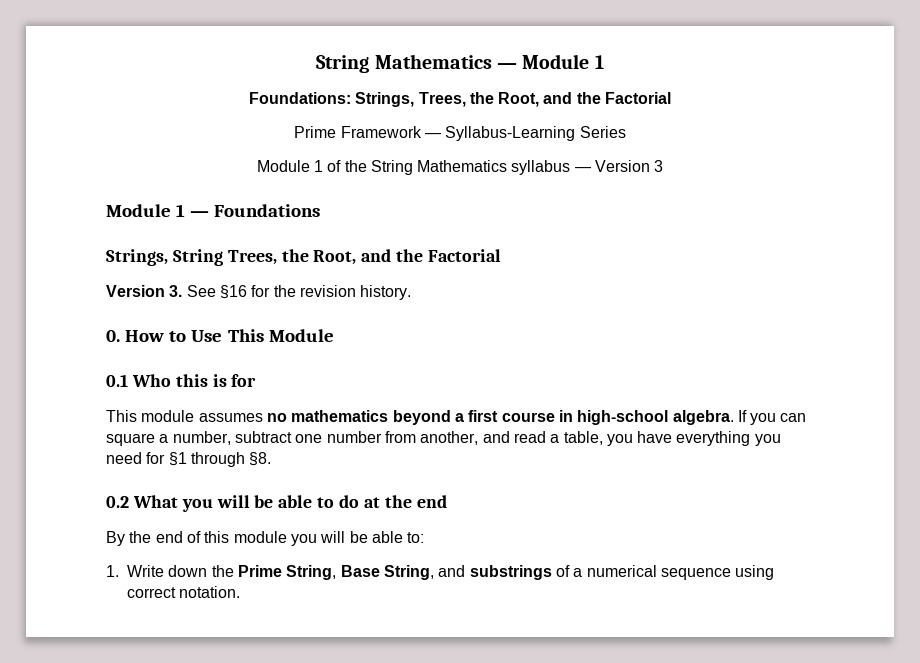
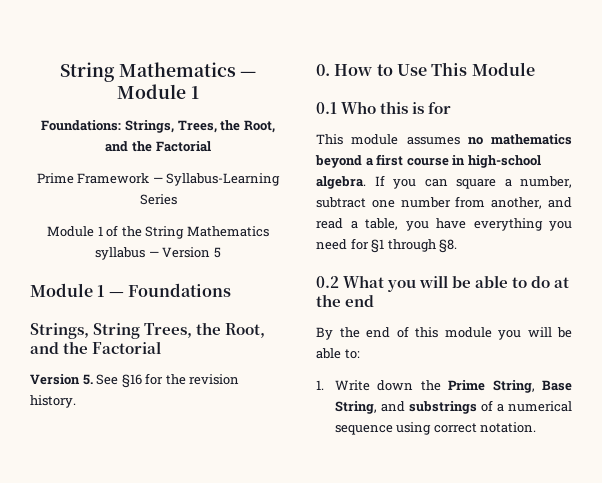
[654,160,664,172] 3 -> [213,247,221,258] 5
[169,285,183,297] 3. -> [82,374,93,385] 5.

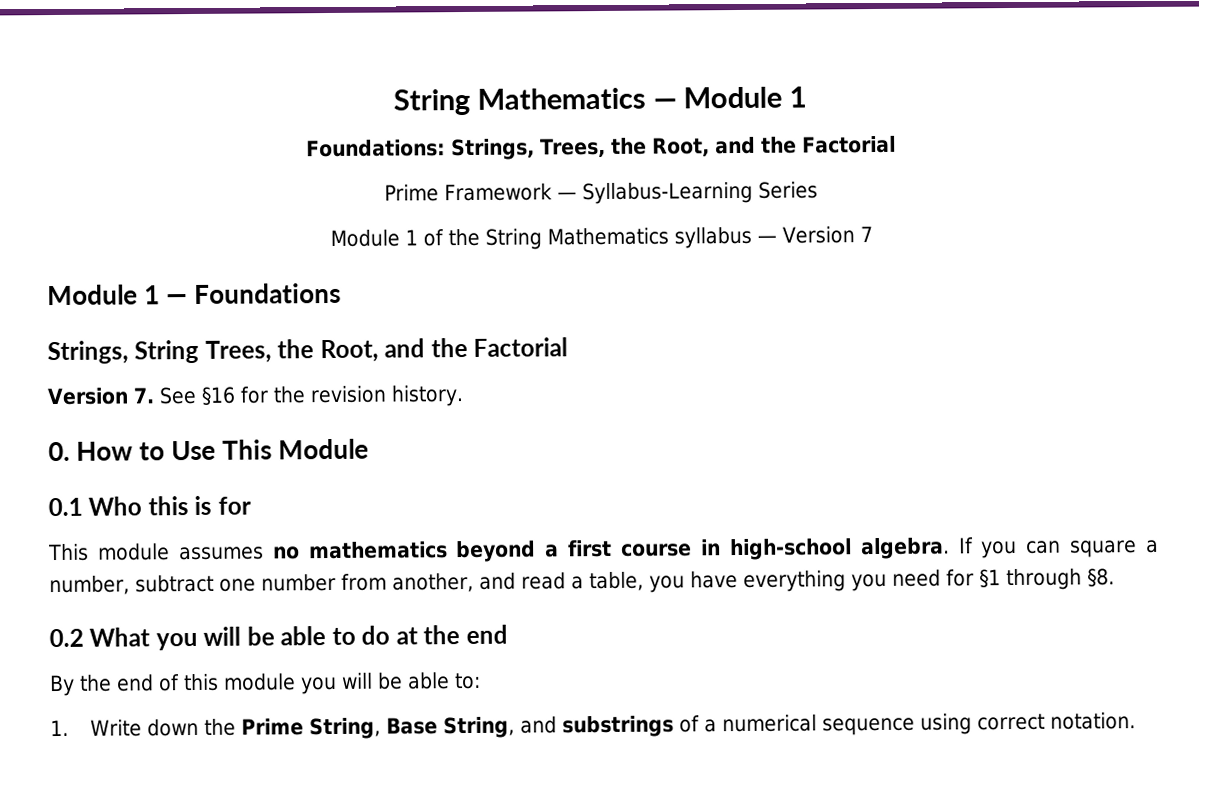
[213,247,221,258] 5 -> [859,226,873,243] 7
[82,374,93,385] 5. -> [132,387,154,404] 7.

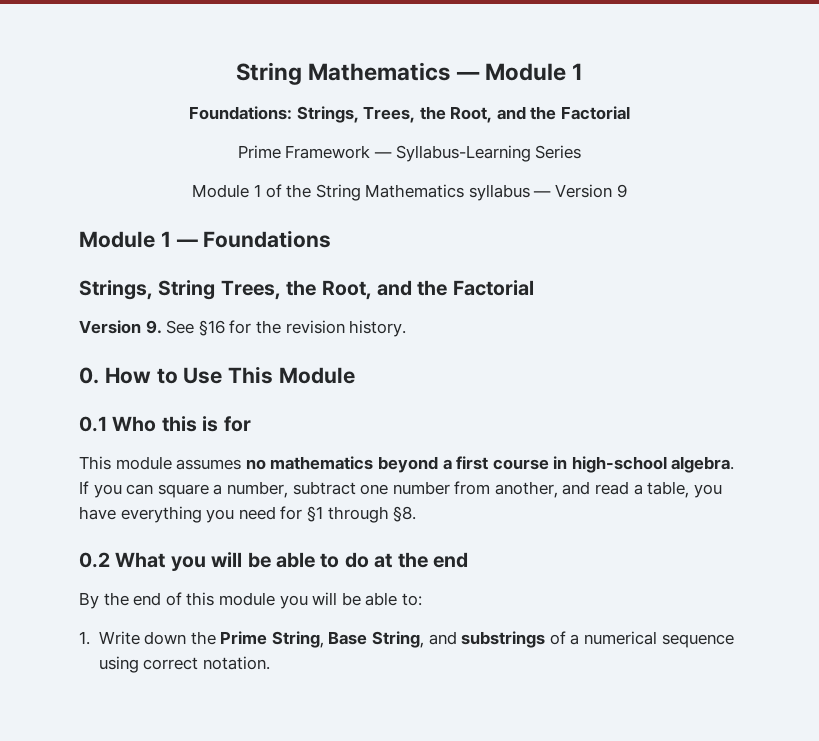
[859,226,873,243] 7 -> [616,184,627,198] 9
[132,387,154,404] 7. -> [145,320,162,334] 9.

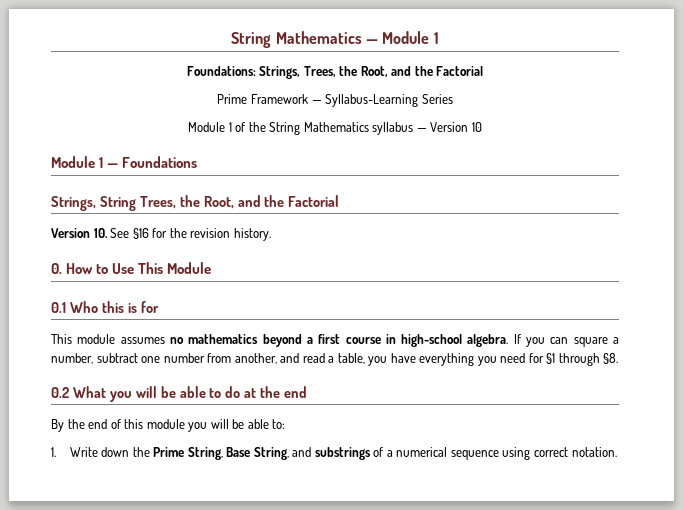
[616,184,627,198] 9 -> [471,122,482,132] 10
[145,320,162,334] 9. -> [93,228,108,238] 10.

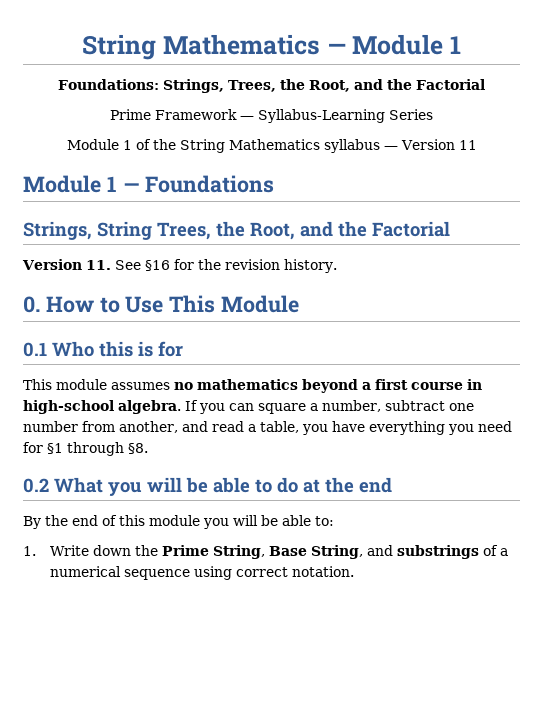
[471,122,482,132] 10 -> [458,140,477,150] 11
[93,228,108,238] 10. -> [85,260,111,270] 11.

